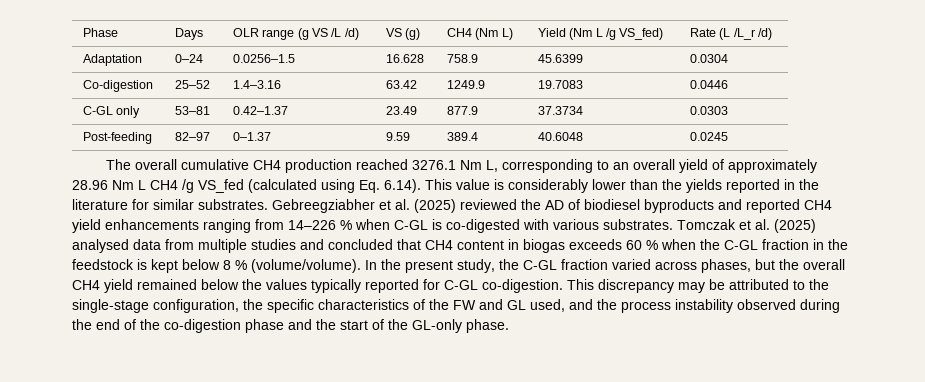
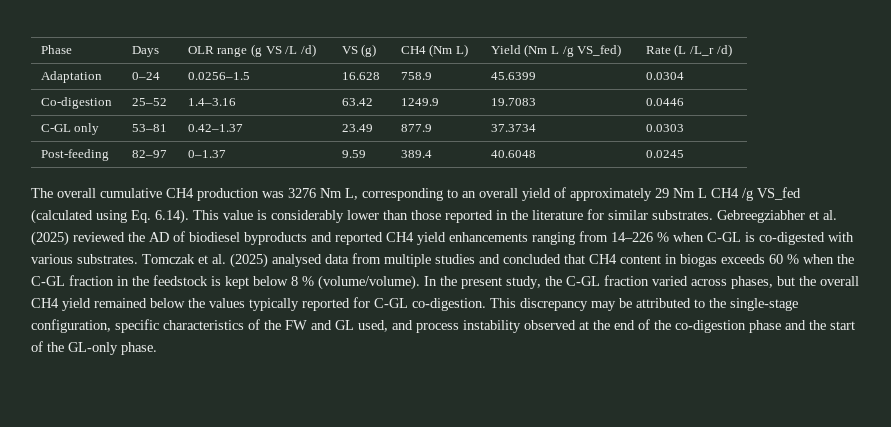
[356,159,457,170] reached 3276.1 -> [262,188,316,198] was 3276
[72,180,108,190] 28.96 -> [655,188,669,198] 29
[662,179,722,193] the yields -> [411,210,441,220] those
[243,299,263,310] the -> (111, 326) none
[597,299,617,310] the -> (413, 325) none
[800,299,840,313] during -> [579,321,589,330] at

